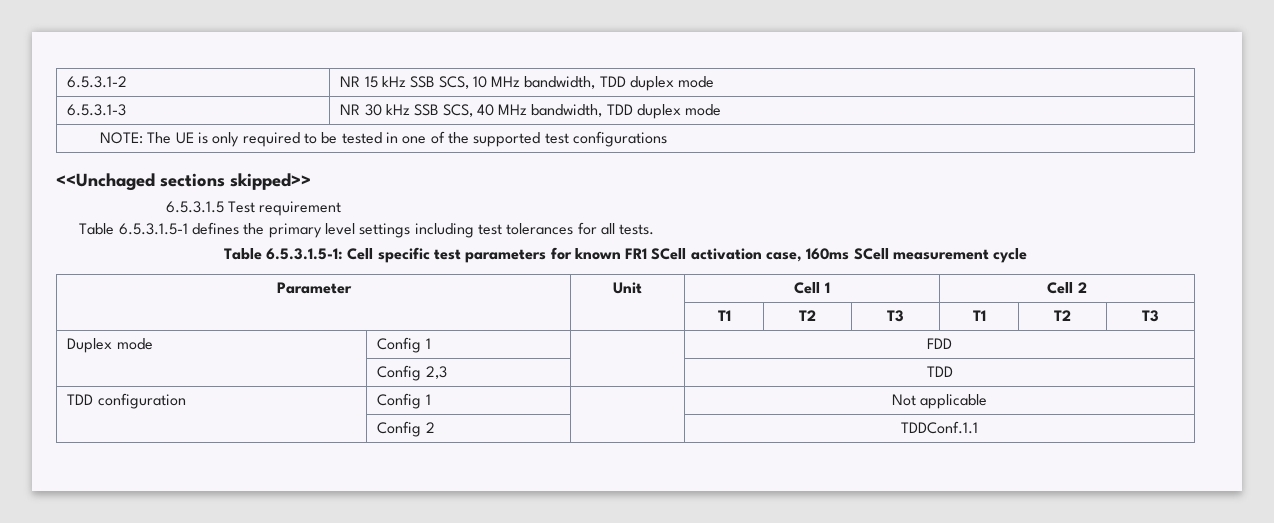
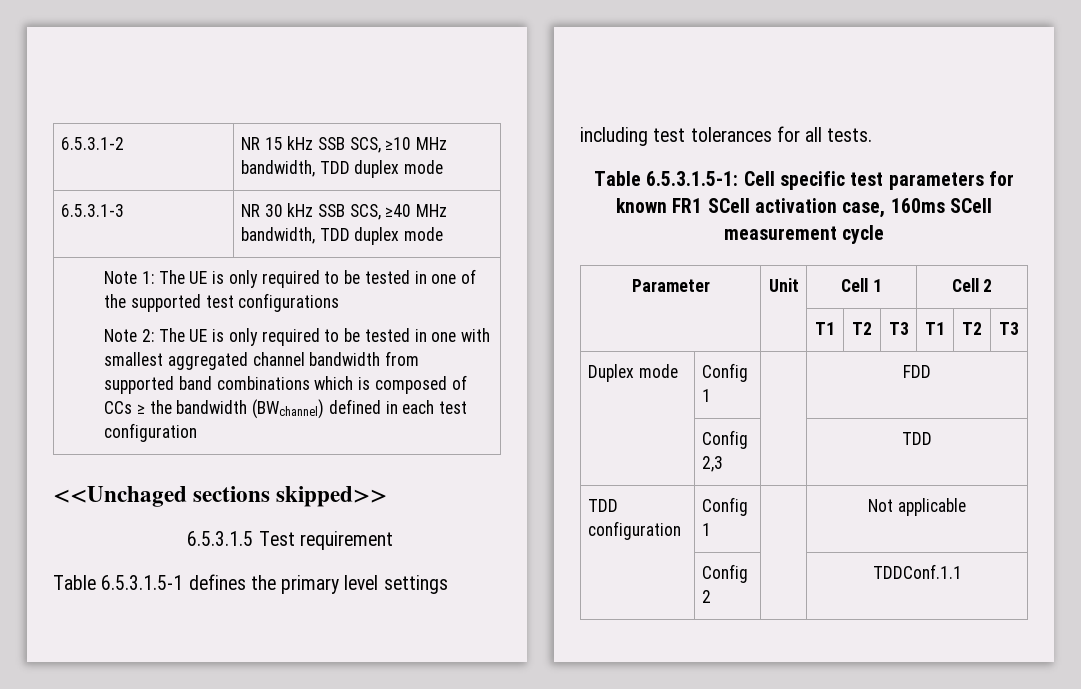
[472,76,487,88] 10 -> [385,137,412,150] ≥10
[476,104,722,119] [100,132,144,144] 40 MHz bandwidth, TDD duplex mode // NOTE: -> [385,204,448,217] [240,227,444,245] [104,271,154,284] ≥40 MHz bandwidth, TDD duplex mode // Note 1:
(667, 139) none -> [104,328,490,346] [104,351,420,370] [104,375,467,394] [104,399,468,419] [104,423,198,442] // Note 2: The UE is only required to be tested in one with smallest aggregated channel bandwidth from supported band combinations which is composed of CCs ≥ the bandwidth (BWchannel) defined in each test configuration

